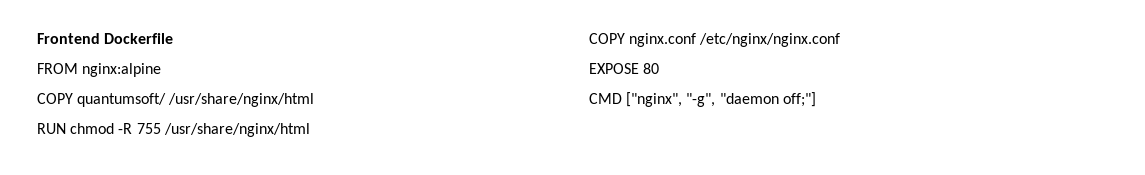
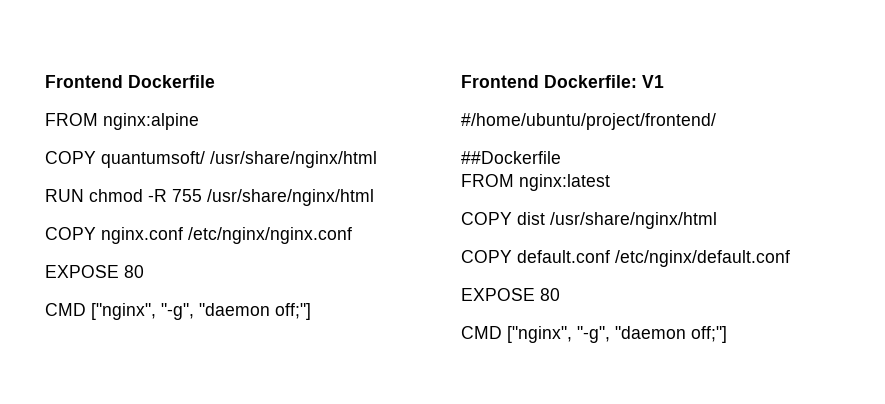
(816, 99) none -> [461,75,664,88] [461,113,716,130] [461,151,561,164] [461,174,610,191] [461,212,717,229] [461,250,790,267] [461,288,560,301] [461,326,727,343] // Frontend Dockerfile: V1 // #/home/ubuntu/project/frontend/ // ##Dockerfile // FROM nginx:latest // COPY dist /usr/share/nginx/html // COPY default.conf /etc/nginx/default.conf // EXPOSE 80 // CMD ["nginx", "-g", "daemon off;"]

